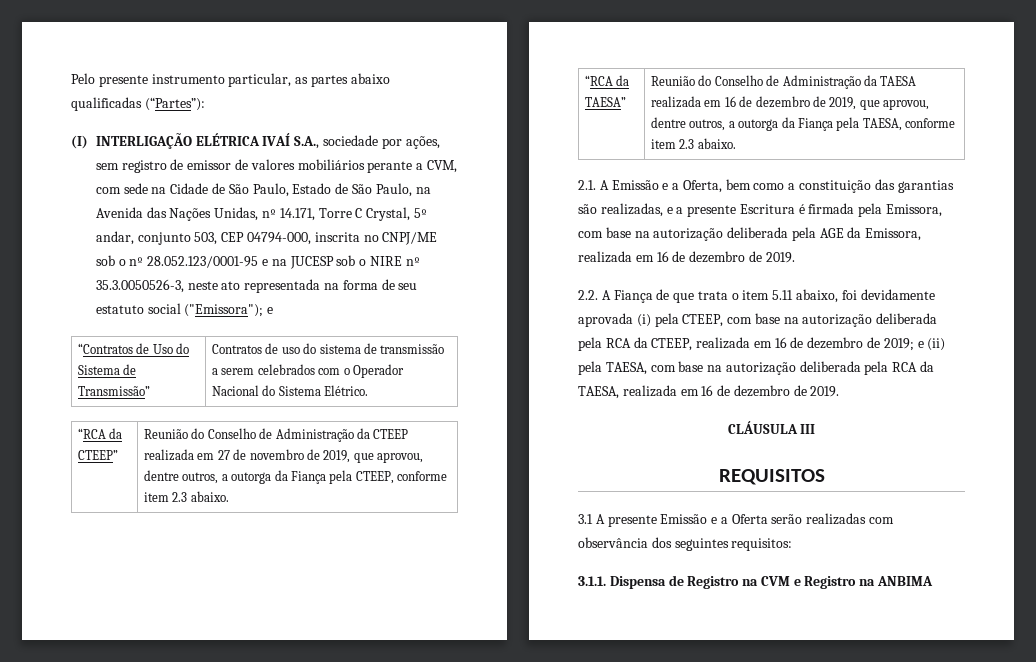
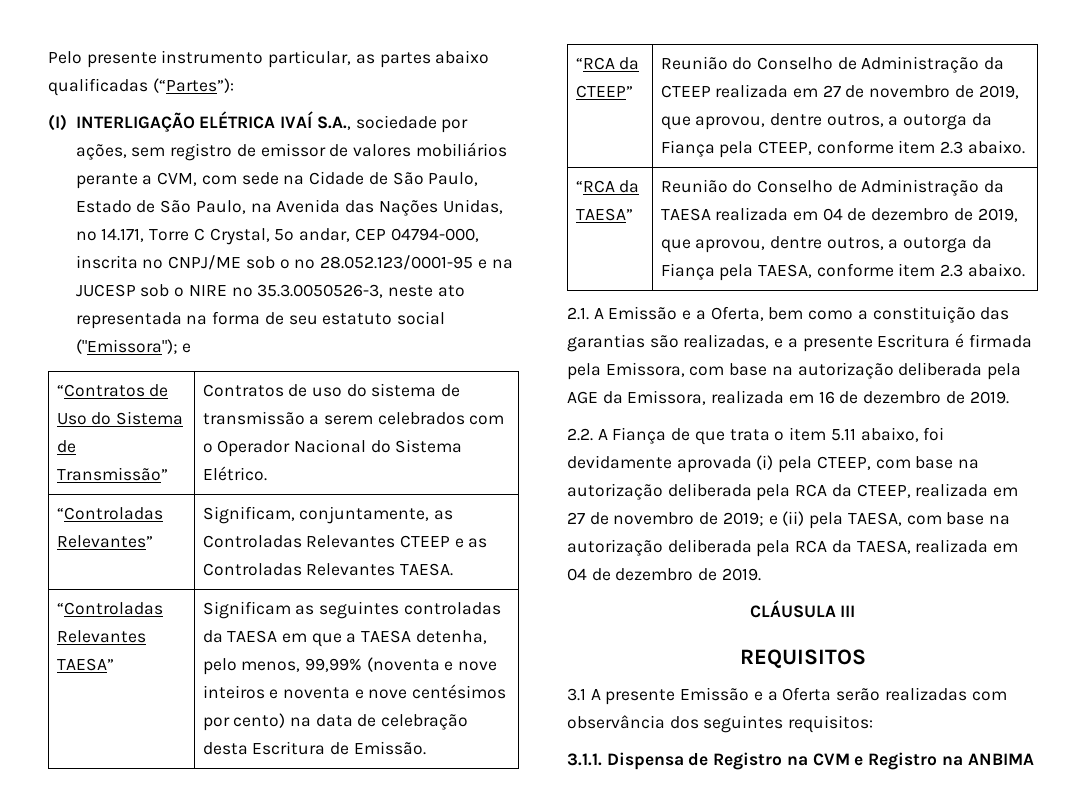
[137,232,218,245] conjunto 503, -> (351, 235) none
(369, 390) none -> [56,507,163,520] [56,535,153,548] [202,506,454,524] [202,535,488,548] [202,563,454,576] [56,602,163,615] [56,630,146,643] [56,658,114,671] [202,601,501,619] [202,630,487,647] [202,657,498,675] [202,684,507,699] [202,713,469,731] [202,741,426,755] // “Controladas Relevantes” | Significam, conjuntamente, as Controladas Relevantes CTEEP e as Controladas Relevantes TAESA. // “Controladas Relevantes TAESA” | Significam as seguintes controladas da TAESA em que a TAESA detenha, pelo menos, 99,99% (noventa e nove inteiros e noventa e nove centésimos por cento) na data de celebração desta Escritura de Emissão.
[724,96,736,107] 16 -> [822,208,843,221] 04
[774,337,864,349] 16 de dezembro -> [567,512,695,525] 27 de novembro
[701,385,714,396] 16 -> [567,568,587,581] 04

